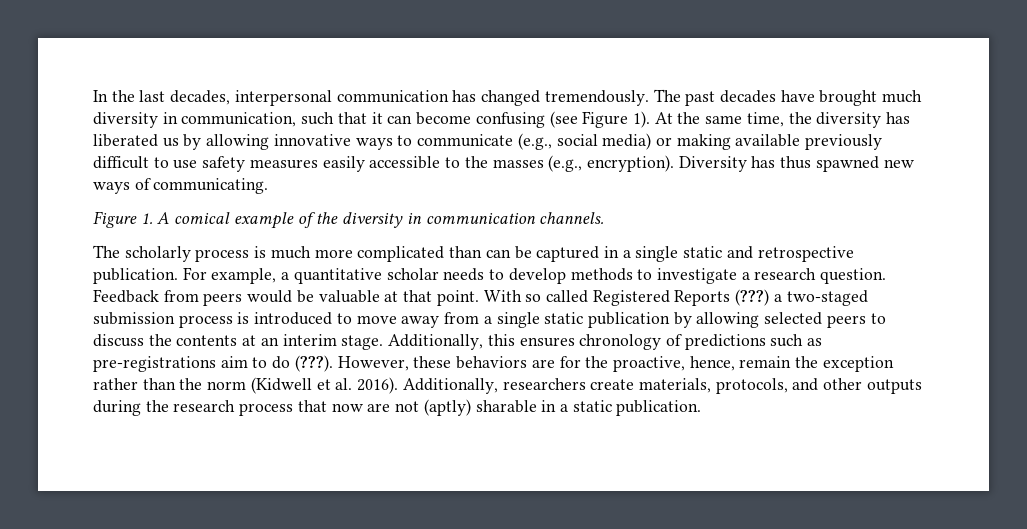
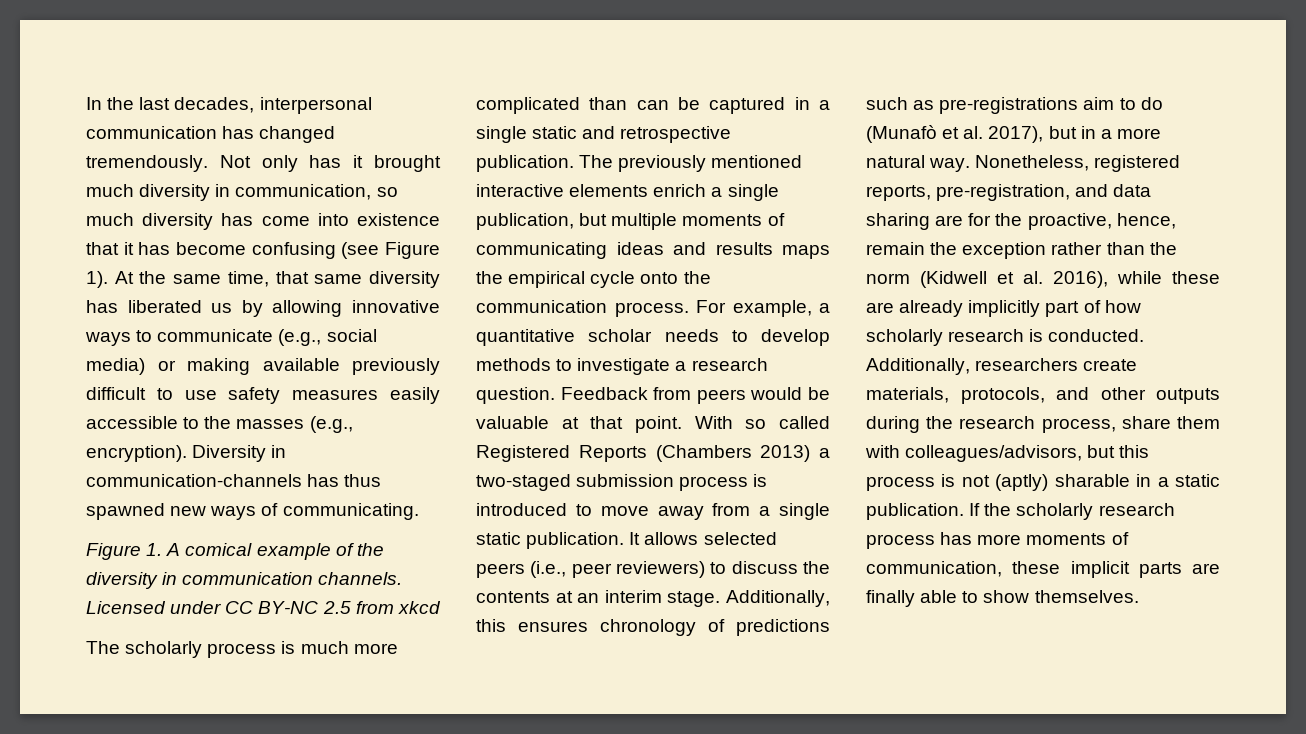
[653,89,815,106] The past decades have -> [219,155,364,172] Not only has it
[301,112,335,125] such -> [376,187,398,197] [86,213,441,230] so much diversity has come into existence
[387,115,413,124] can -> [138,242,171,255] has
[788,112,812,124] the -> [275,271,363,284] that same
(747, 164) none -> [271,445,287,458] [86,474,302,487] in communication-channels
(605, 218) none -> [86,601,441,614] Licensed under CC BY-NC 2.5 from xkcd
(178, 276) none -> [579,155,803,172] [476,184,779,201] [476,213,785,230] [476,242,830,259] [476,271,711,288] [476,300,689,317] The previously mentioned interactive elements enrich a single publication, but multiple moments of communicating ideas and results maps the empirical cycle onto the communication process.
[735,289,770,306] (???) -> [655,445,811,462] (Chambers 2013)
[587,312,866,328] publication by allowing selected peers -> [526,532,777,549] [476,561,705,578] publication. It allows selected peers (i.e., peer reviewers)
[294,355,528,372] (???). However, these behaviors -> [866,125,1161,143] [866,155,1181,172] [866,184,1152,201] [866,213,930,230] (Munafò et al. 2017), but in a more natural way. Nonetheless, registered reports, pre-registration, and data sharing
[357,377,399,394] 2016). -> [1053,271,1220,288] [866,300,1141,317] [866,329,1145,346] 2016), while these are already implicitly part of how scholarly research is conducted.
[239,400,391,416] process that now are -> [1041,416,1220,433] [865,445,1150,462] [866,474,956,491] process, share them with colleagues/advisors, but this process is
(702, 408) none -> [969,503,1175,520] [866,532,1129,549] [866,561,1220,578] [866,590,1139,607] If the scholarly research process has more moments of communication, these implicit parts are finally able to show themselves.

